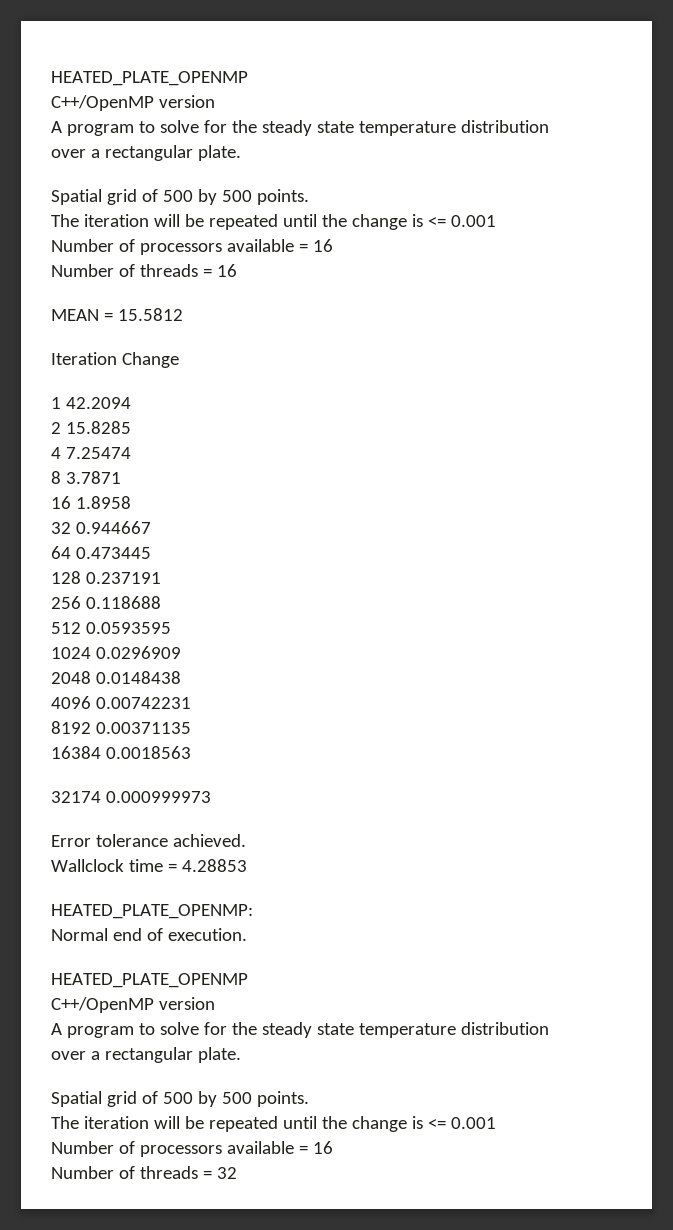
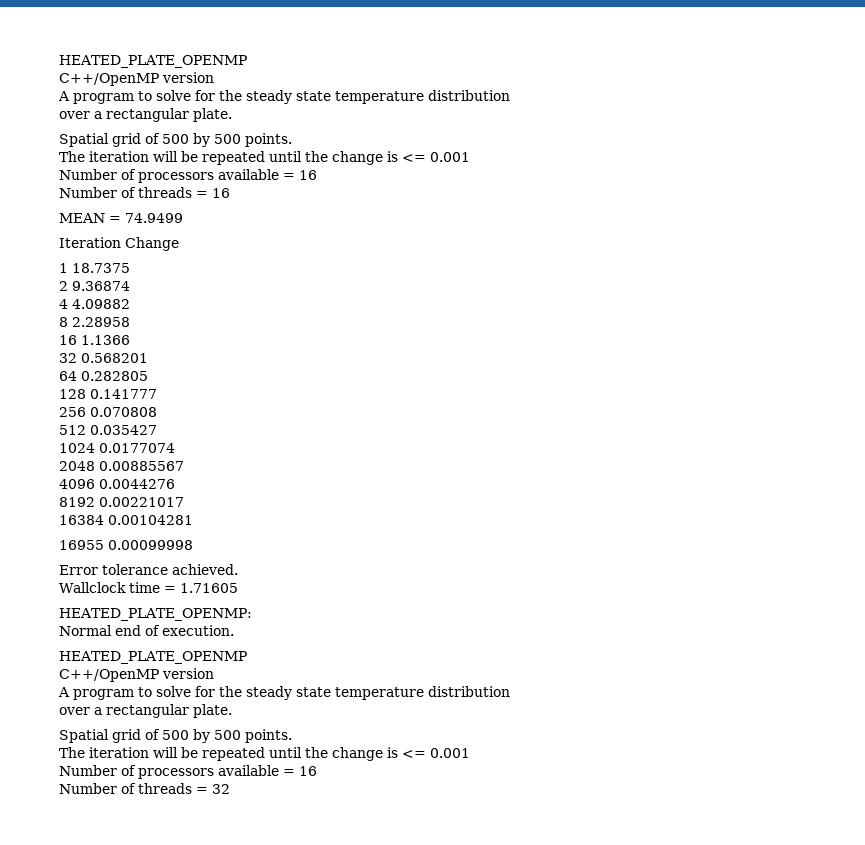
[117,308,183,321] 15.5812 -> [125,213,183,223] 74.9499
[65,397,131,409] 42.2094 -> [72,263,130,273] 18.7375
[65,421,131,434] 15.8285 -> [72,281,130,291] 9.36874
[65,447,131,459] 7.25474 -> [72,299,130,309] 4.09882
[65,471,121,484] [51,496,131,509] [51,521,151,534] 3.7871 // 16 1.8958 // 32 0.944667 -> [72,317,130,327] [59,335,130,345] [59,353,148,363] 2.28958 // 16 1.1366 // 32 0.568201
[75,547,151,559] 0.473445 -> [81,371,148,381] 0.282805
[85,572,161,584] 0.237191 -> [90,389,157,399] 0.141777
[85,596,161,609] 0.118688 -> [90,407,157,417] 0.070808
[85,622,171,634] 0.0593595 -> [90,425,157,435] 0.035427
[95,646,181,659] 0.0296909 -> [99,443,175,453] 0.0177074
[95,671,181,684] 0.0148438 -> [99,461,184,471] 0.00885567
[95,697,191,709] 0.00742231 -> [99,479,175,489] 0.0044276
[95,722,191,734] 0.00371135 -> [99,497,184,507] 0.00221017
[105,746,191,759] [51,791,211,803] 0.0018563 // 32174 0.000999973 -> [108,515,193,525] [59,540,193,550] 0.00104281 // 16955 0.00099998
[181,859,247,872] 4.28853 -> [179,583,238,593] 1.71605

